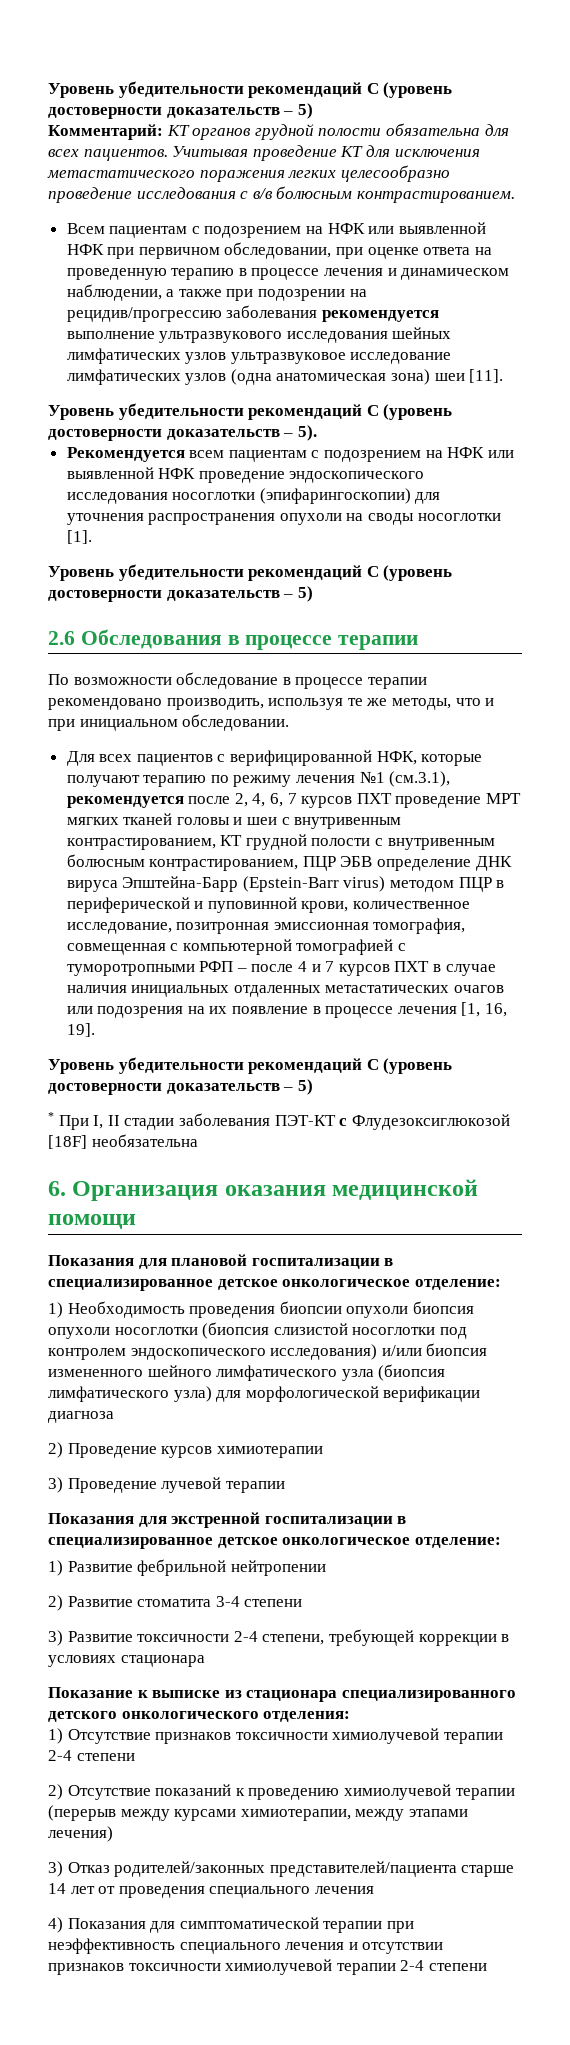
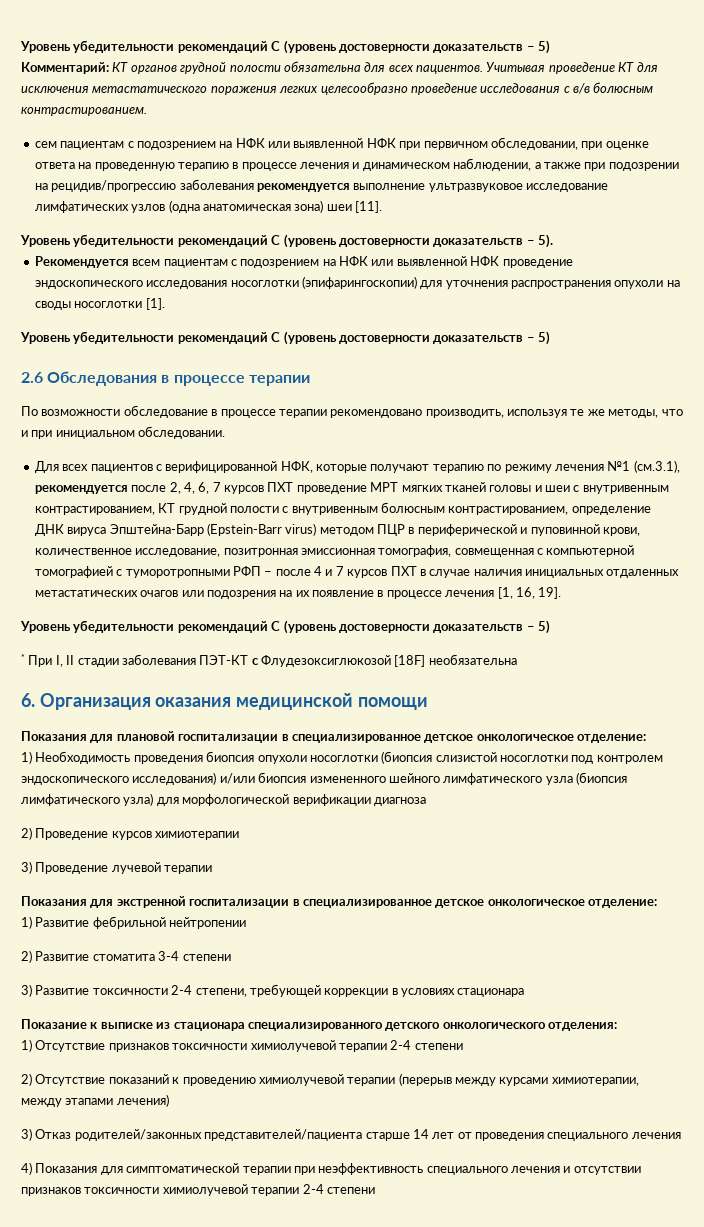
[66,223,105,234] Всем -> [34,141,57,148] сем
[159,327,452,343] [66,348,227,364] ультразвукового исследования шейных лимфатических узлов -> (426, 186) none
[302,856,373,871] ПЦР ЭБВ -> (569, 510) none
[279,1301,409,1318] биопсии опухоли -> (203, 759) none

